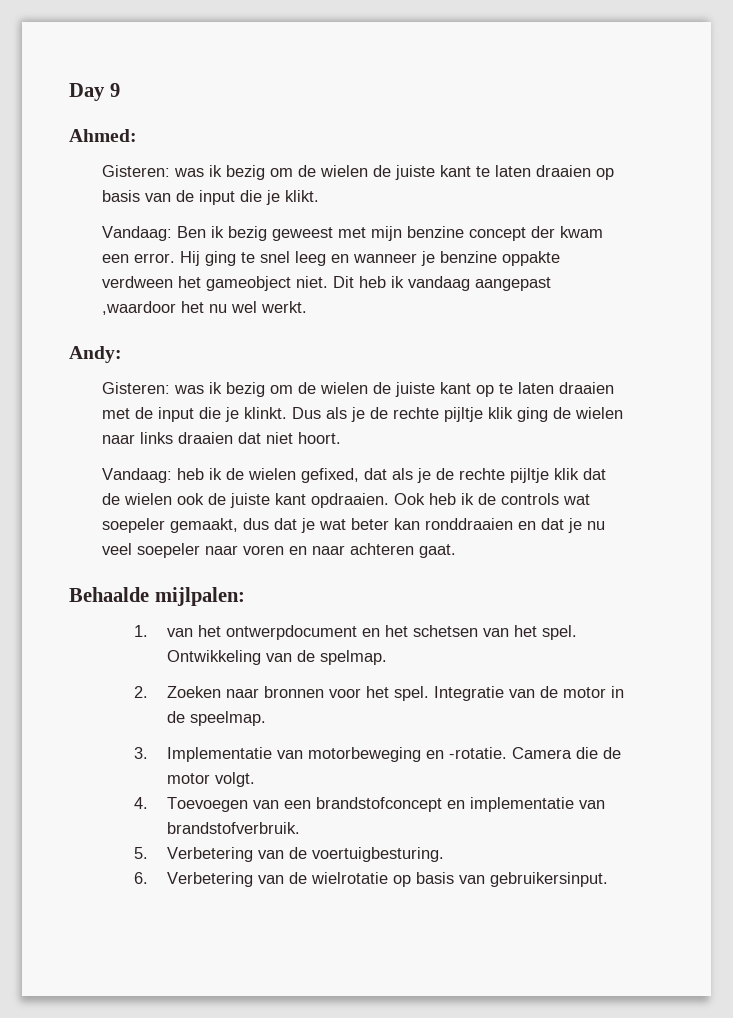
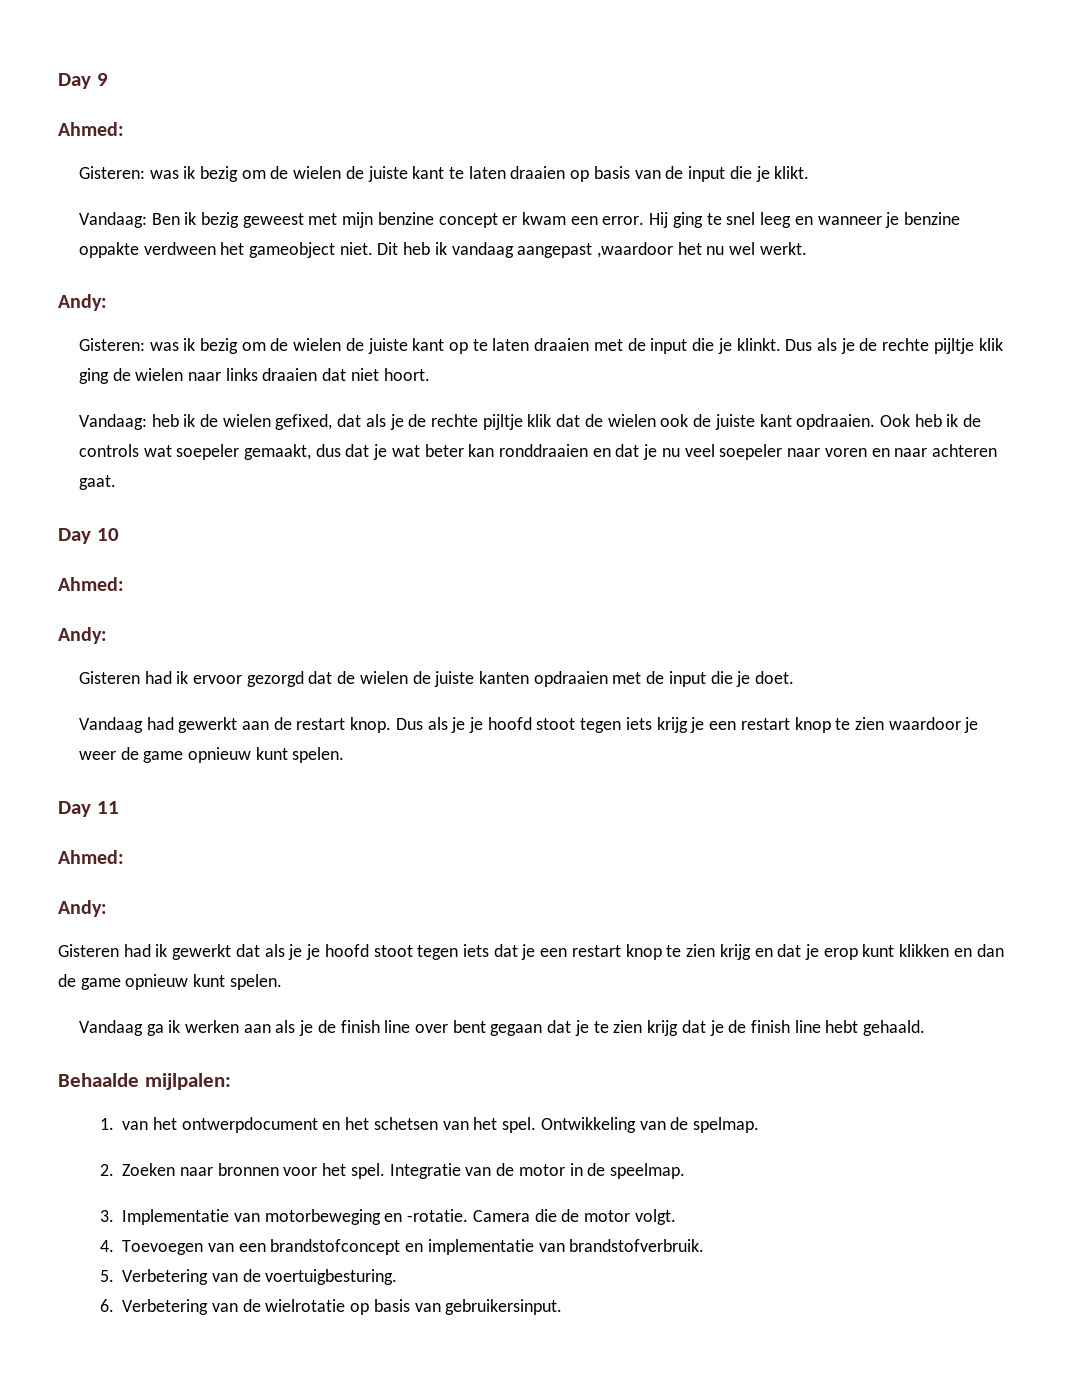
[530,226,555,238] der -> [502,216,518,225] er
(456, 551) none -> [58,528,119,544] [58,577,124,591] [58,627,107,644] [78,671,795,687] [78,717,979,733] [78,747,345,763] [58,801,119,817] [58,850,124,864] [58,900,107,917] [58,944,1004,960] [58,974,282,990] [78,1020,926,1036] // Day 10 // Ahmed: // Andy: // Gisteren had ik ervoor gezorgd dat de wielen de juiste kanten opdraaien met de input die je doet. // Vandaag had gewerkt aan de restart knop. Dus als je je hoofd stoot tegen iets krijg je een restart knop te zien waardoor je weer de game opnieuw kunt spelen. // Day 11 // Ahmed: // Andy: // Gisteren had ik gewerkt dat als je je hoofd stoot tegen iets dat je een restart knop te zien krijg en dat je erop kunt klikken en dan de game opnieuw kunt spelen. // Vandaag ga ik werken aan als je de finish line over bent gegaan dat je te zien krijg dat je de finish line hebt gehaald.

